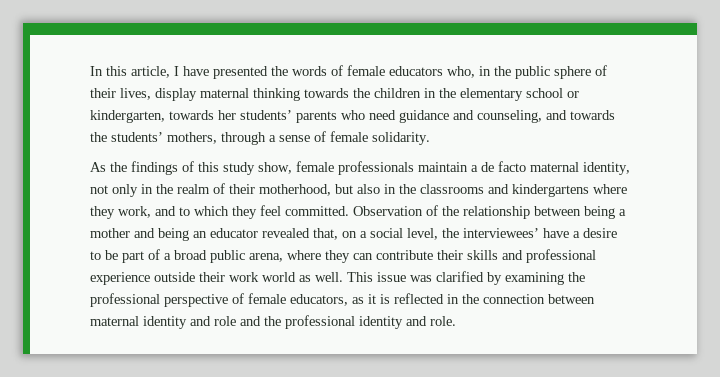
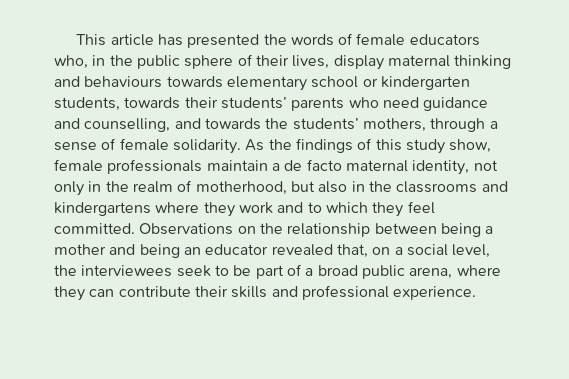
[90,66,209,78] In this article, I have -> [76,34,183,46] This article has
[304,88,579,101] [90,110,236,123] towards the children in the elementary school or kindergarten, towards her -> [54,76,470,91] [54,97,218,111] and behaviours towards elementary school or kindergarten students, towards their
[477,110,542,123] counseling, -> [84,118,171,132] counselling,
(430, 138) // -> (241, 146) none
[229,184,255,194] their -> (193, 186) none
[118,206,151,218] work, -> [238,202,273,214] work
[353,205,438,216] Observation of -> [139,223,256,235] Observations on
[463,228,617,238] interviewees’ have a desire -> [81,265,211,277] interviewees seek
[90,271,585,285] [90,293,595,307] [90,315,456,329] experience outside their work world as well. This issue was clarified by examining the professional perspective of female educators, as it is reflected in the connection between maternal identity and role and the professional identity and role. -> [393,286,477,300] experience.

